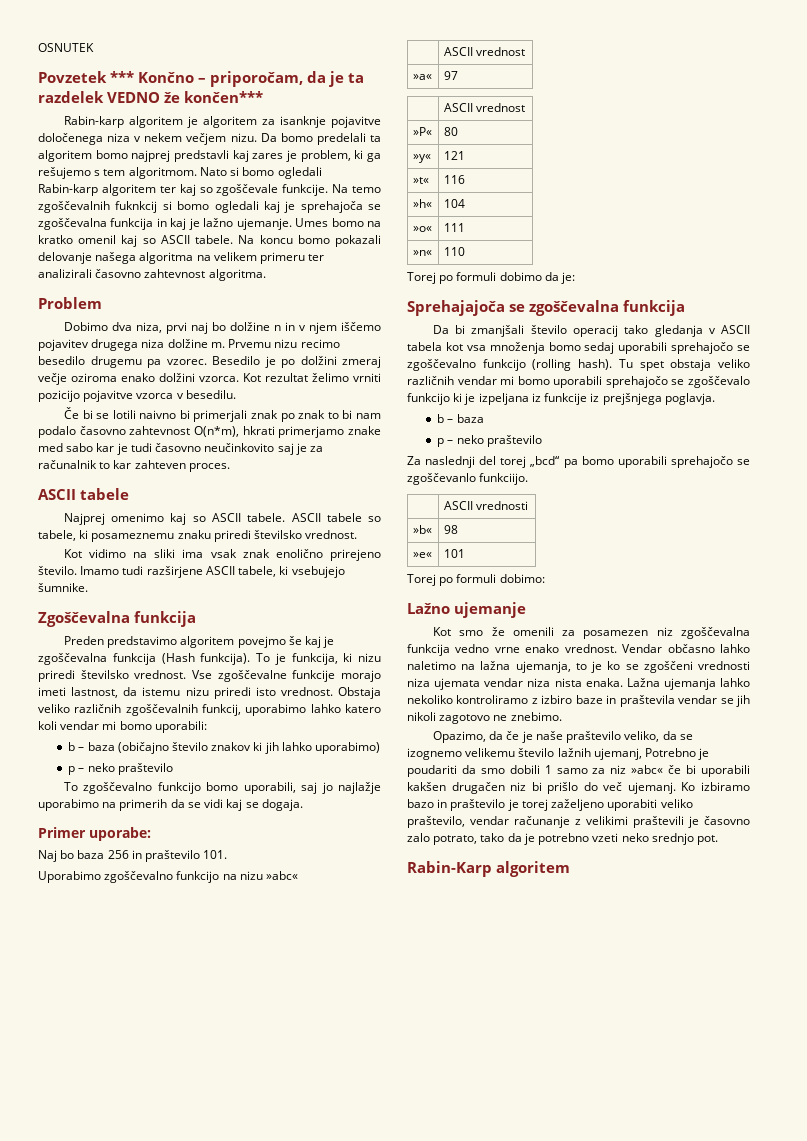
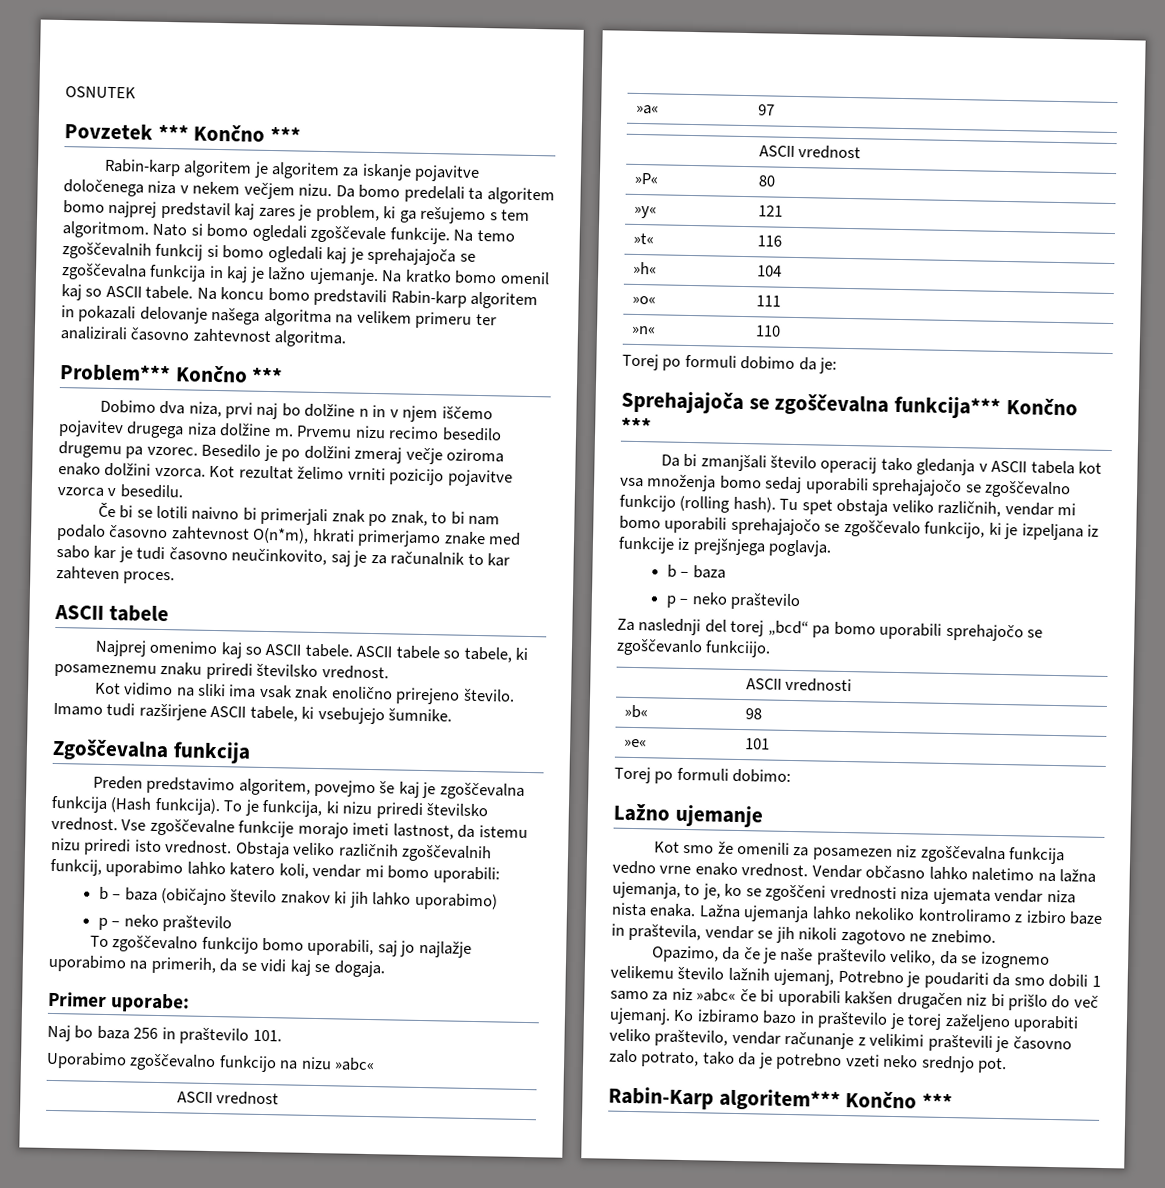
[198,71,365,87] [38,91,264,103] – priporočam, da je ta razdelek VEDNO že končen*** -> [270,126,302,143] ***
[279,116,326,128] isanknje -> [361,163,412,181] iskanje
[173,150,229,162] predstavli -> [160,201,231,220] predstavil
[38,184,213,196] Rabin-karp algoritem ter kaj so -> (307, 233) none
[115,201,158,213] fuknkcij -> [155,243,204,261] funkcij
[300,201,363,213] sprehajoča -> [367,247,457,266] sprehajajoča
[295,218,381,227] [38,235,73,244] Umes bomo na kratko -> [381,269,498,285] Na kratko bomo
(330, 239) none -> [313,288,539,310] [61,305,75,318] predstavili Rabin-karp algoritem in
[38,297,102,309] Problem -> [59,364,284,384] Problem*** Končno ***
[298,410,326,419] znak -> [390,510,428,527] znak,
[204,443,275,452] neučinkovito -> [231,548,328,566] neučinkovito,
[180,636,235,648] algoritem -> [238,778,311,796] algoritem,
[38,721,57,730] koli -> [278,863,309,879] koli,
[119,799,168,811] primerih -> [150,956,217,975] primerih,
[623,300,686,316] funkcija -> [894,395,1078,419] [621,417,652,434] funkcija*** Končno ***
[671,342,734,354] sprehajočo -> [871,478,963,497] sprehajajočo
[407,376,454,385] različnih -> [937,500,1002,517] različnih,
[605,376,668,388] sprehajočo -> [730,517,821,536] sprehajajočo
[407,393,450,405] funkcijo -> [924,521,986,539] funkcijo,
[591,661,603,673] je -> [702,883,721,900] je,
[619,695,675,707] praštevila -> [628,923,702,942] praštevila,
[496,861,571,877] algoritem -> [718,1088,954,1111] algoritem*** Končno ***

